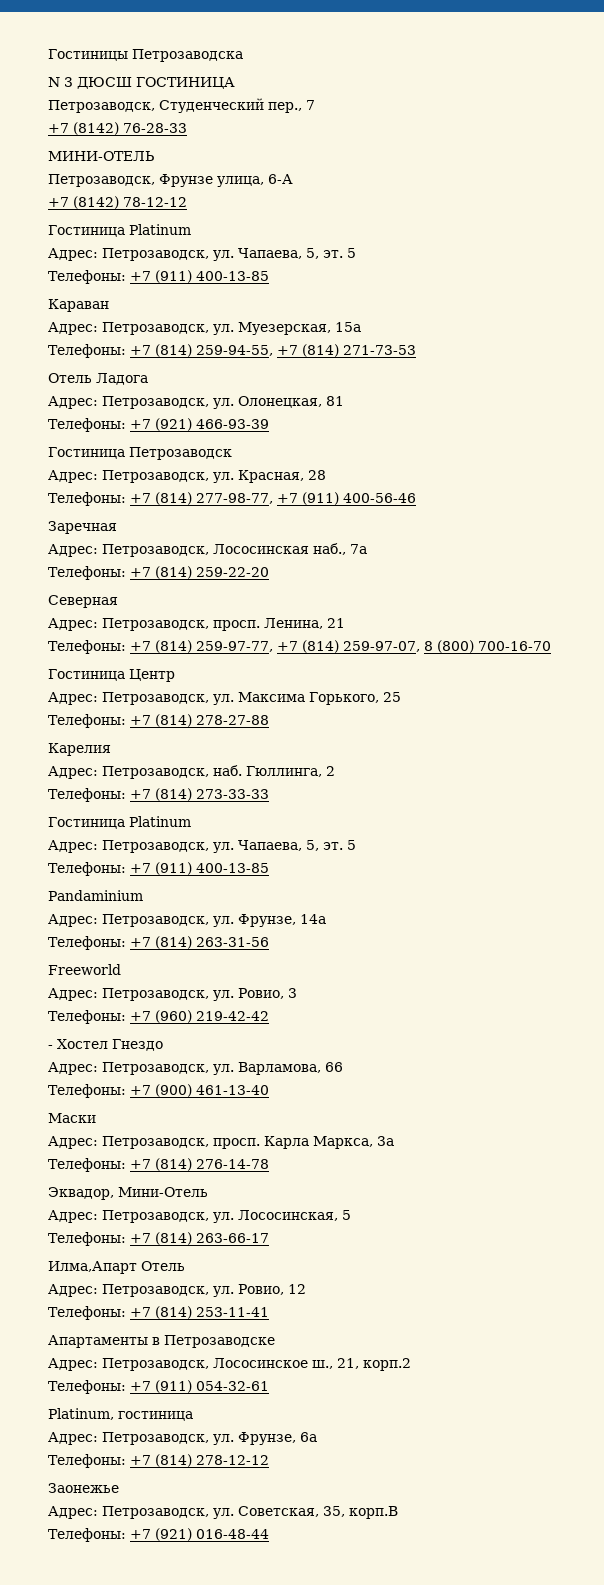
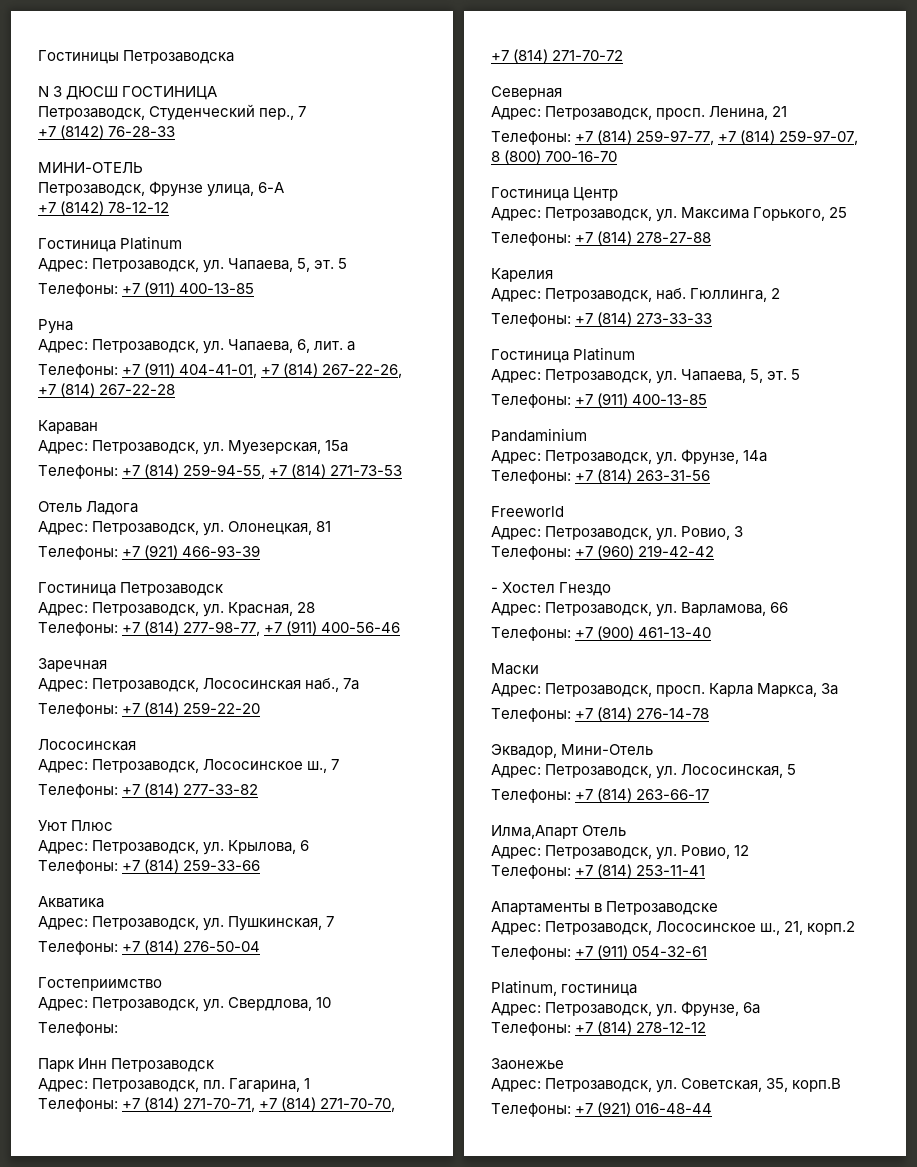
(269, 276) none -> [38,319,73,334] [38,339,356,354] [38,363,403,378] [38,383,176,397] // Руна // Адрес: Петрозаводск, ул. Чапаева, 6, лит. a // Телефоны: +7 (911) 404-41-01, +7 (814) 267-22-26, +7 (814) 267-22-28
(269, 572) none -> [38,739,136,751] [38,759,340,773] [38,783,259,798] [38,820,114,831] [38,840,310,855] [38,859,261,874] [38,896,104,908] [38,916,335,931] [38,940,261,955] [38,977,162,991] [38,997,332,1012] [38,1022,118,1036] [38,1058,215,1072] [38,1078,311,1092] [38,1097,396,1112] [491,49,624,63] // Лососинская // Адрес: Петрозаводск, Лососинское ш., 7 // Телефоны: +7 (814) 277-33-82 // Уют Плюс // Адрес: Петрозаводск, ул. Крылова, 6 // Телефоны: +7 (814) 259-33-66 // Акватика // Адрес: Петрозаводск, ул. Пушкинская, 7 // Телефоны: +7 (814) 276-50-04 // Гостеприимство // Адрес: Петрозаводск, ул. Свердлова, 10 // Телефоны: // Парк Инн Петрозаводск // Адрес: Петрозаводск, пл. Гагарина, 1 // Телефоны: +7 (814) 271-70-71, +7 (814) 271-70-70, +7 (814) 271-70-72

